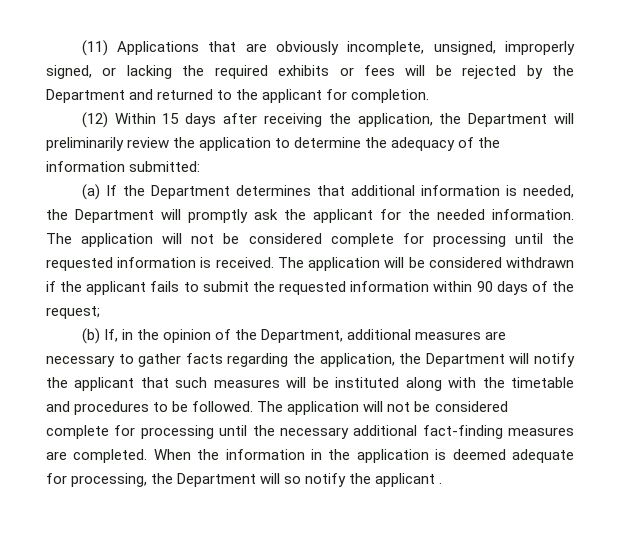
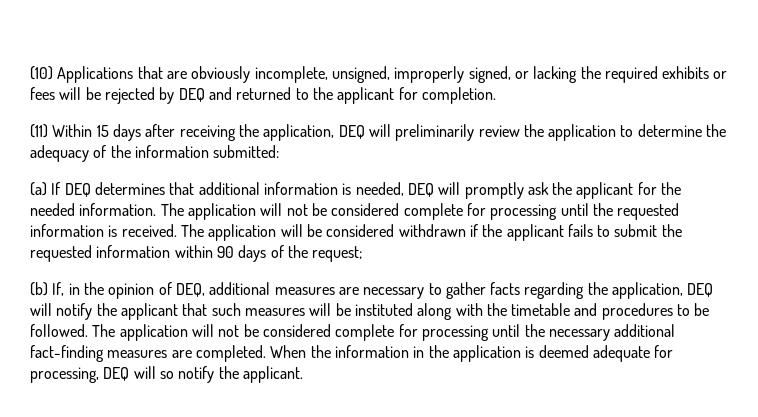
[81,40,108,56] (11) -> [30,66,53,80] (10)
[552,65,575,76] [46,89,125,103] the Department -> [178,88,205,102] DEQ
[81,112,108,128] (12) -> [30,124,48,138] (11)
[439,113,548,127] the Department -> [338,125,365,139] DEQ
[122,185,230,199] the Department -> [64,183,91,197] DEQ
[46,209,154,223] the Department -> [407,183,434,197] DEQ
[235,329,344,343] the Department, -> [175,283,205,297] DEQ,
[399,353,505,367] the Department -> [687,283,714,297] DEQ
[151,473,257,487] the Department -> [103,367,130,381] DEQ
[375,473,443,487] applicant . -> [242,366,303,383] applicant.

